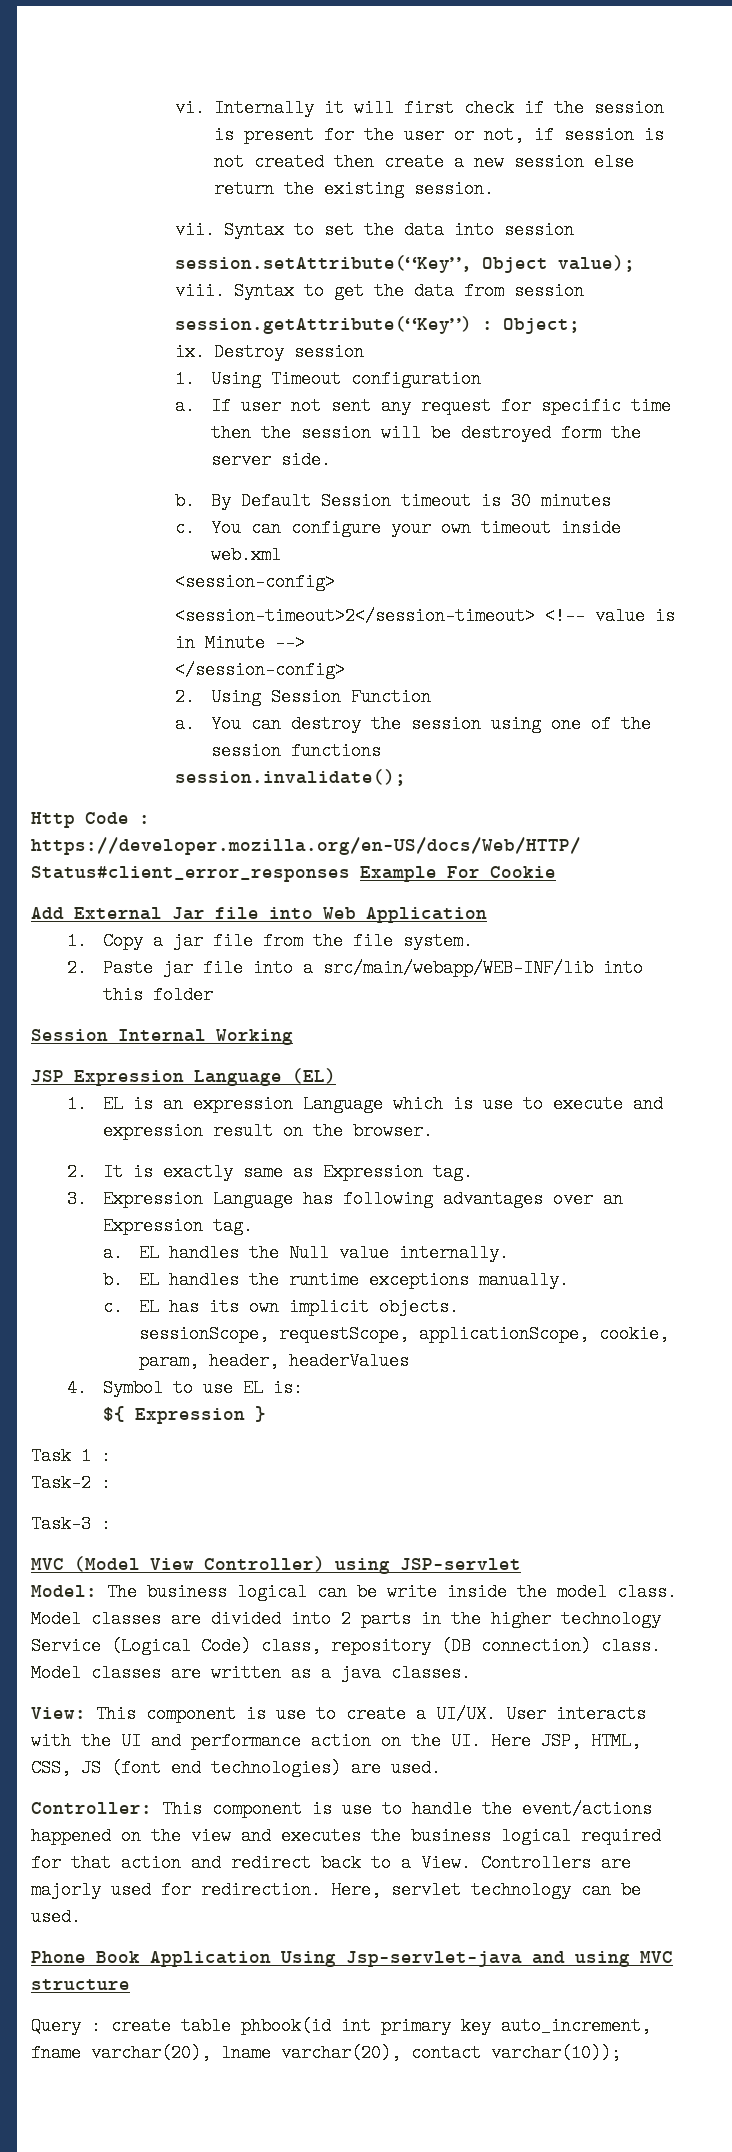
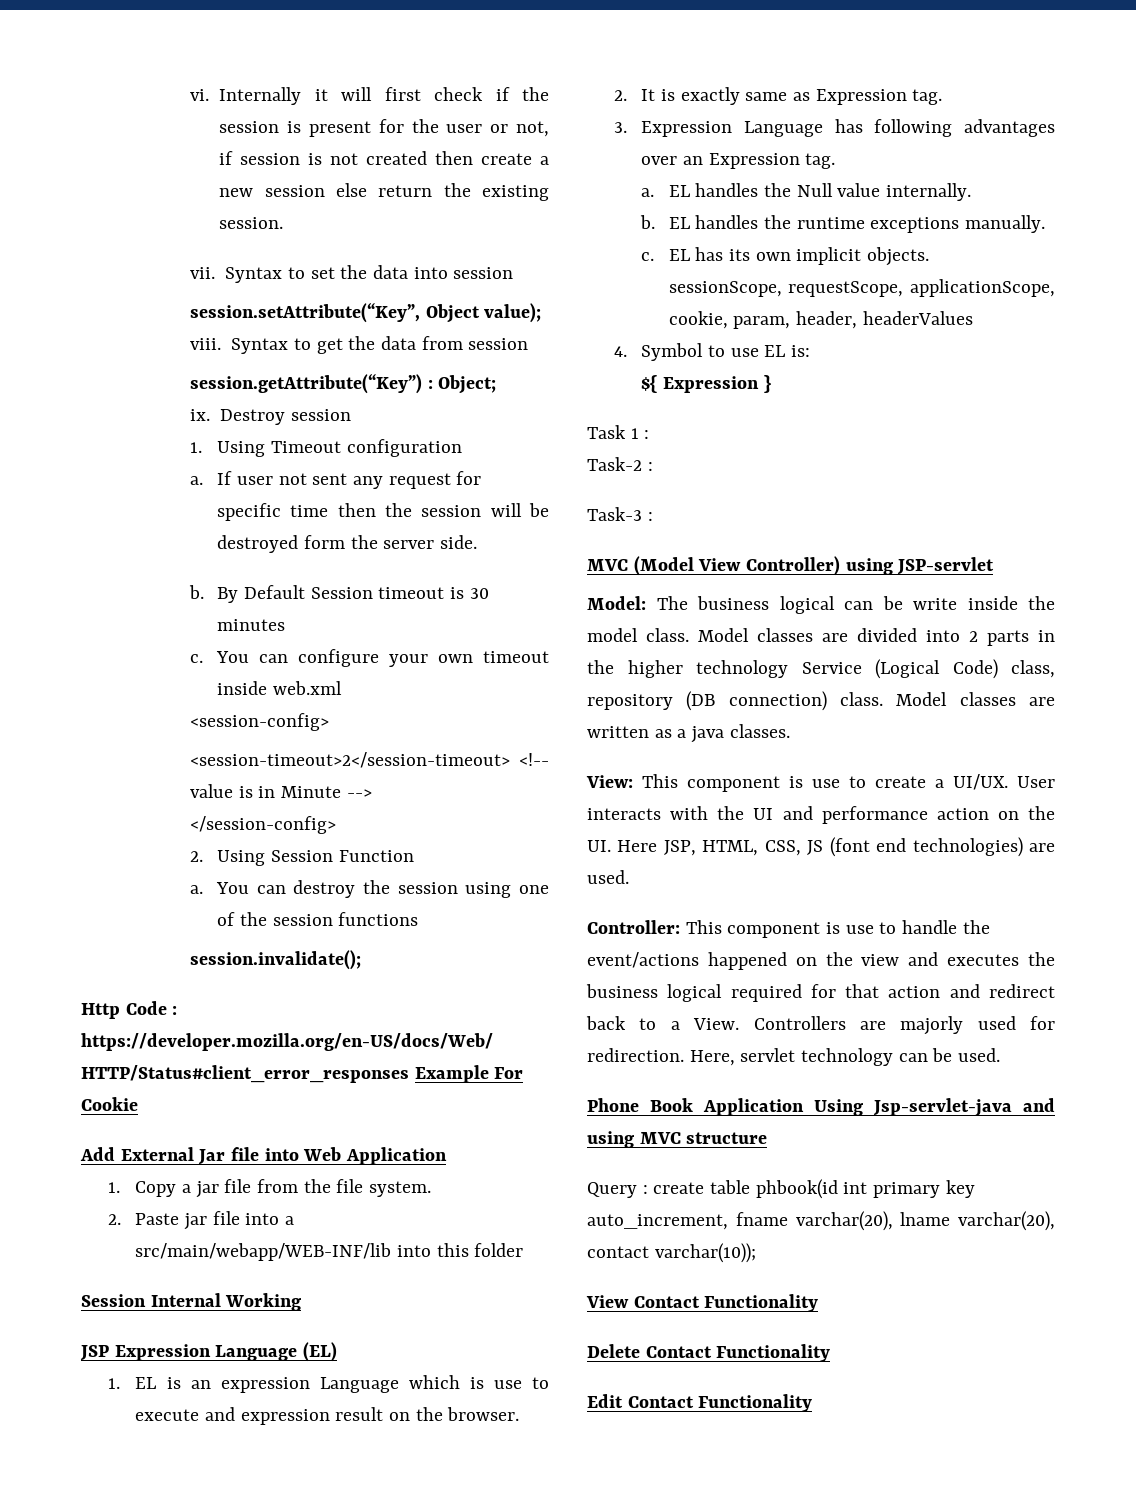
(621, 2053) none -> [586,1294,819,1312] [587,1344,831,1362] [587,1394,813,1412] // View Contact Functionality // Delete Contact Functionality // Edit Contact Functionality

